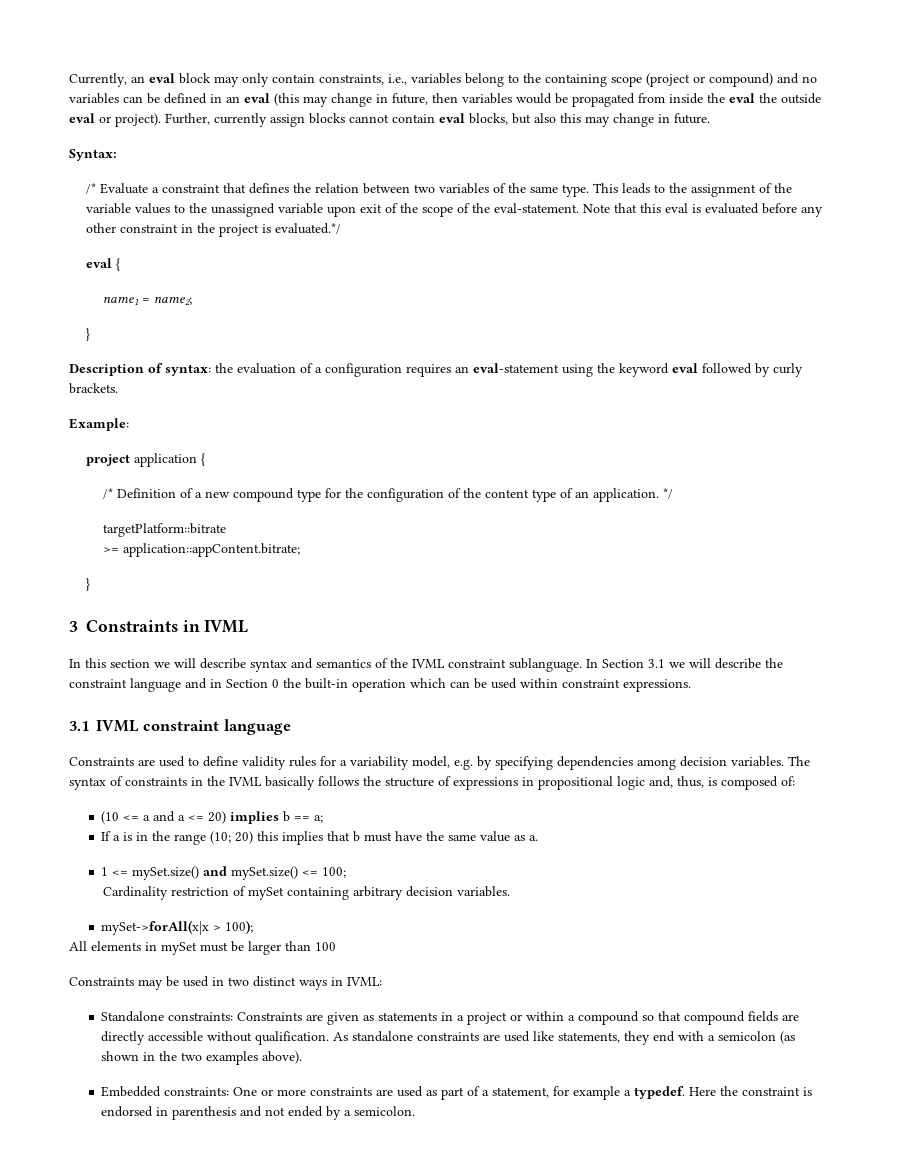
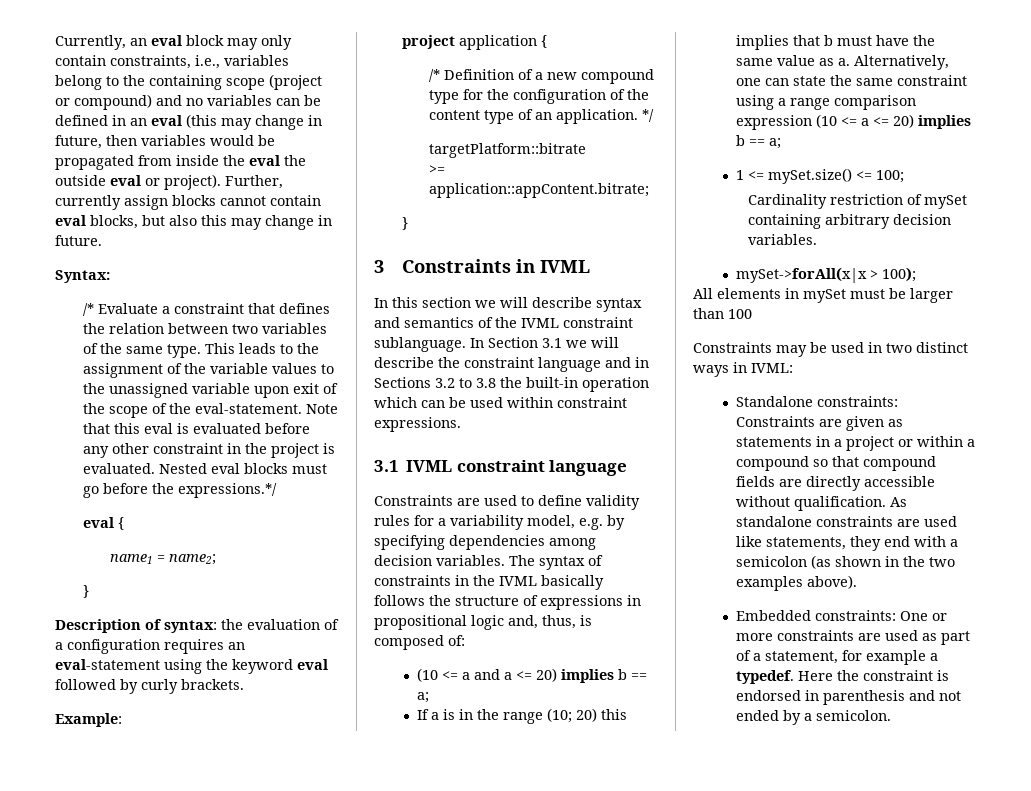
[274,223,341,234] evaluated.*/ -> [82,463,327,474] [82,483,277,498] evaluated. Nested eval blocks must go before the expressions.*/
[226,679,279,688] Section 0 -> [374,377,496,388] Sections 3.2 to 3.8
(539, 838) none -> [854,55,950,70] [736,75,968,86] [736,95,917,110] [736,114,972,130] [736,135,782,149] Alternatively, one can state the same constraint using a range comparison expression (10 <= a <= 20) implies b == a;
[203,866,299,880] and mySet.size() -> (853, 176) none

